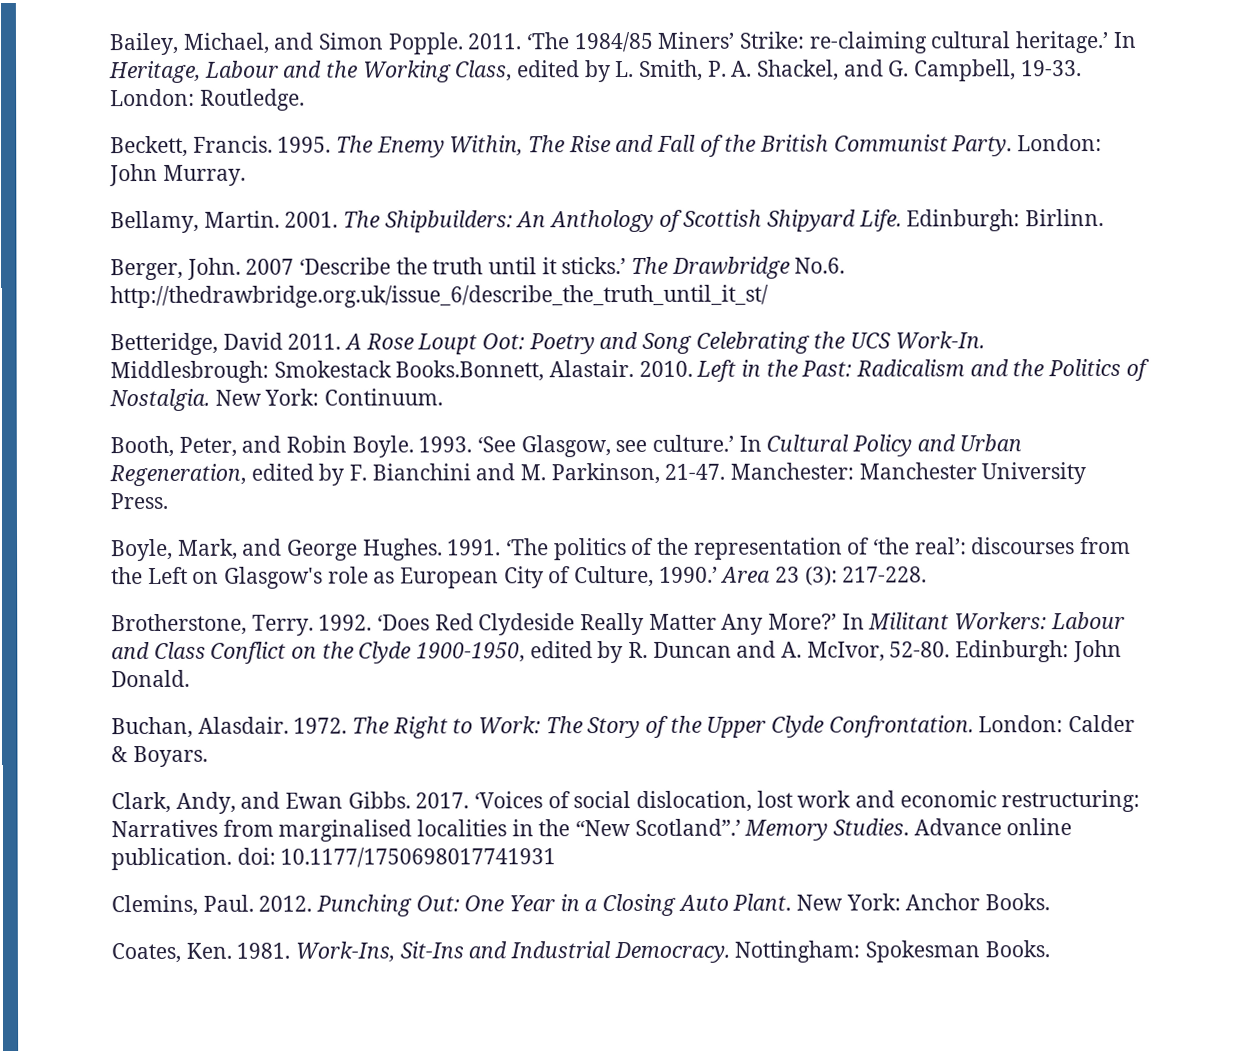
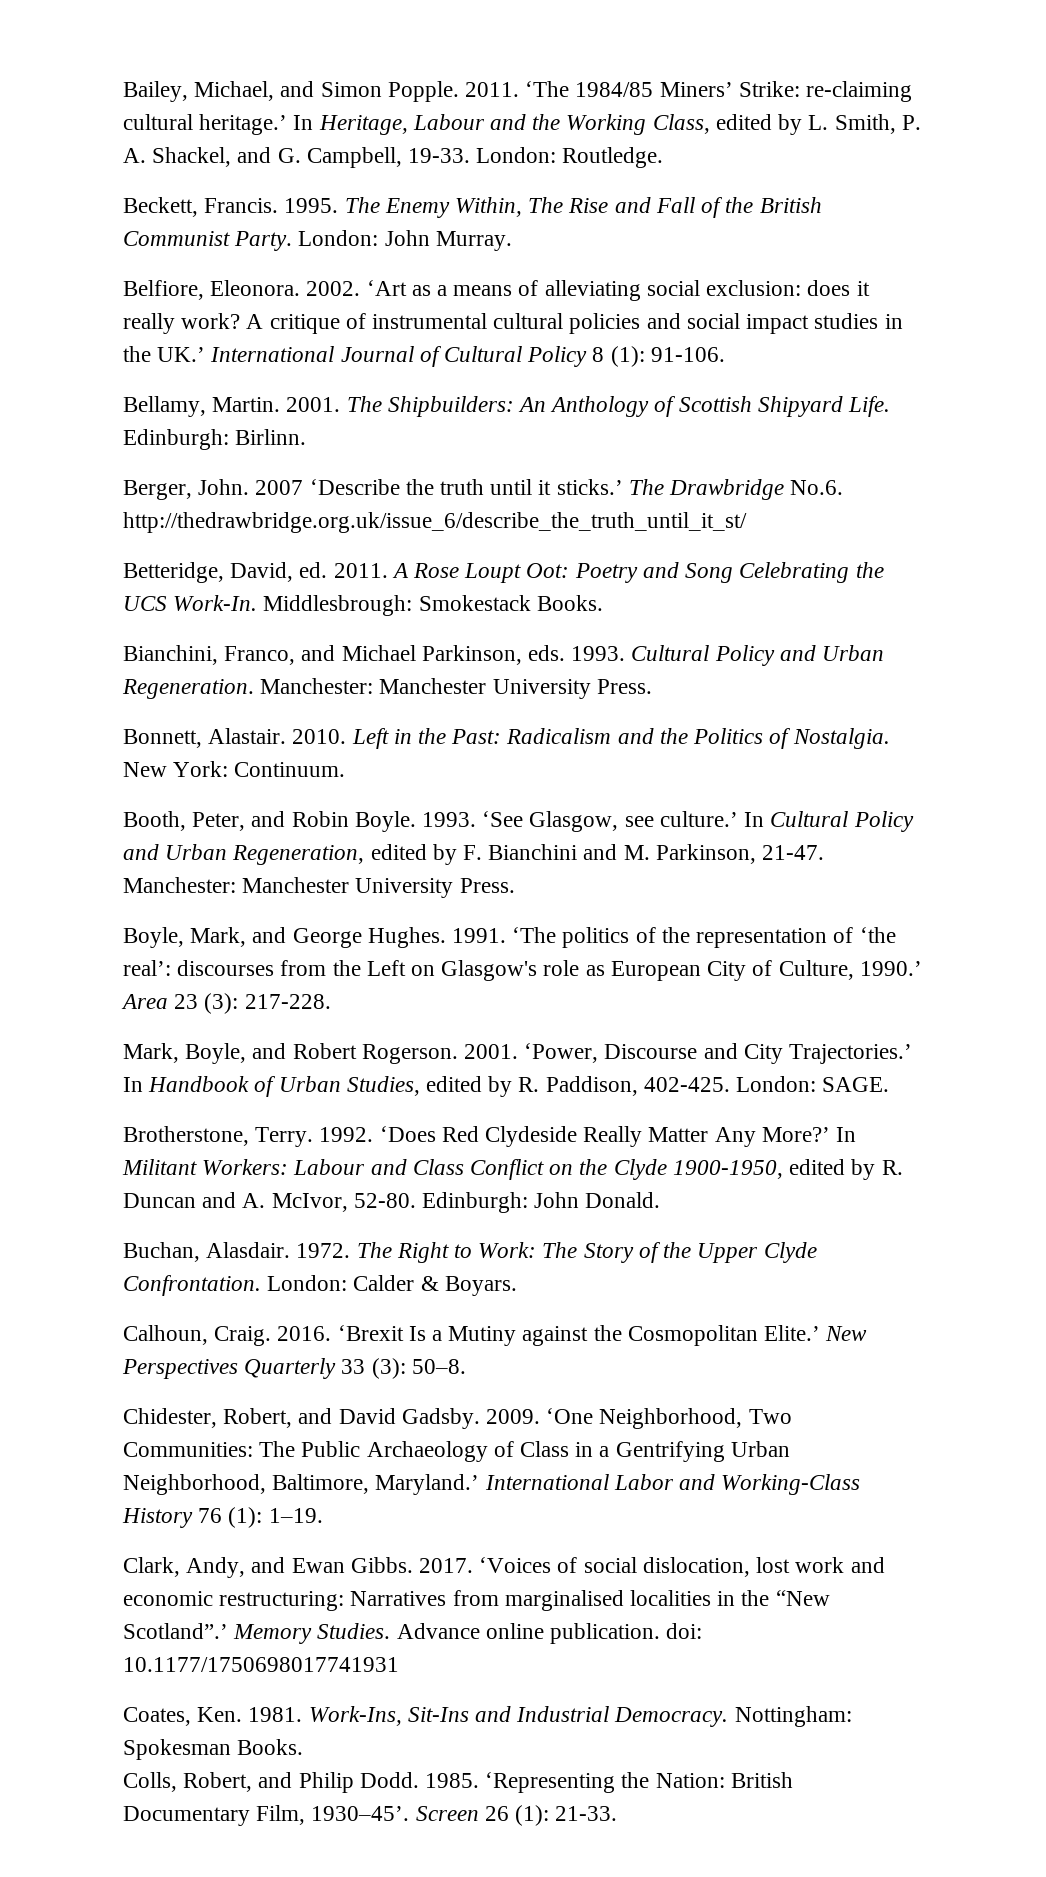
(246, 175) none -> [123,280,870,301] [123,313,903,334] [123,346,725,367] // Belfiore, Eleonora. 2002. ‘Art as a means of alleviating social exclusion: does it really work? A critique of instrumental cultural policies and social impact studies in the UK.’ International Journal of Cultural Policy 8 (1): 91-106.
[222,332,283,350] David -> [230,562,328,582] David, ed.
[395,360,545,382] Books.Bonnett, -> [536,595,603,611] [123,645,885,666] [122,678,652,699] [123,729,202,748] Books. // Bianchini, Franco, and Michael Parkinson, eds. 1993. Cultural Policy and Urban Regeneration. Manchester: Manchester University Press. // Bonnett,
(928, 574) none -> [123,1043,913,1064] [123,1076,890,1097] // Mark, Boyle, and Robert Rogerson. 2001. ‘Power, Discourse and City Trajectories.’ In Handbook of Urban Studies, edited by R. Paddison, 402-425. London: SAGE.
(208, 756) none -> [123,1325,868,1346] [122,1358,466,1379] [123,1408,792,1429] [123,1441,790,1462] [123,1474,861,1495] [122,1507,323,1528] // Calhoun, Craig. 2016. ‘Brexit Is a Mutiny against the Cosmopolitan Elite.’ New Perspectives Quarterly 33 (3): 50–8. // Chidester, Robert, and David Gadsby. 2009. ‘One Neighborhood, Two Communities: The Public Archaeology of Class in a Gentrifying Urban Neighborhood, Baltimore, Maryland.’ International Labor and Working-Class History 76 (1): 1–19.
[111,893,1051,917] // Clemins, Paul. 2012. Punching Out: One Year in a Closing Auto Plant. New York: Anchor Books. -> (399, 1664) none
(1050, 949) none -> [123,1772,793,1793] [123,1805,618,1826] // Colls, Robert, and Philip Dodd. 1985. ‘Representing the Nation: British Documentary Film, 1930–45’. Screen 26 (1): 21-33.

